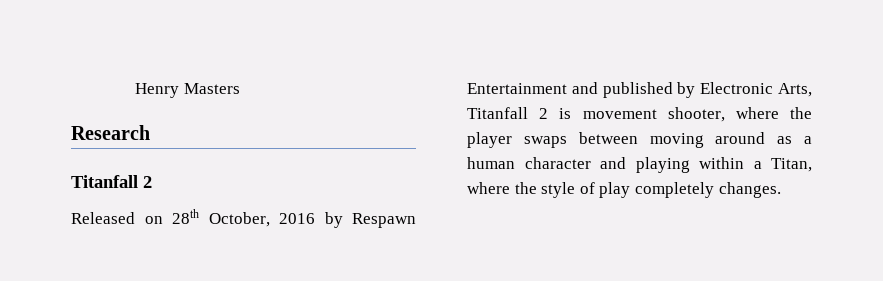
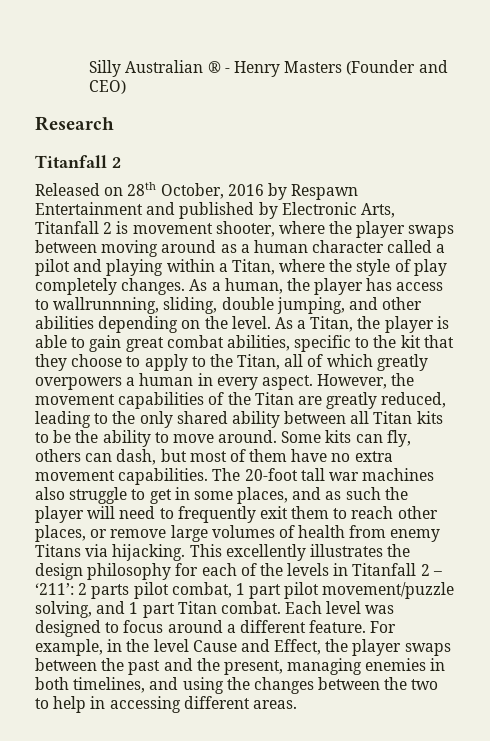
(135, 90) none -> [89,60,230,77] Silly Australian ® -
(240, 88) none -> [346,60,448,75] [89,80,127,94] (Founder and CEO)
(591, 163) none -> [387,240,446,253] [35,259,70,276] called a pilot
(781, 190) none -> [189,278,444,295] [35,297,423,314] [35,316,449,333] [35,335,454,352] [35,354,428,371] [35,373,415,390] [35,392,447,409] [35,411,443,428] [35,430,411,447] [35,449,393,465] [35,468,435,485] [35,487,408,504] [35,506,438,523] [35,525,441,542] [35,544,411,561] [35,563,442,580] [35,582,455,599] [35,601,395,618] [35,620,397,637] [35,639,451,656] [35,658,446,675] [35,677,439,694] [35,696,297,713] As a human, the player has access to wallrunnning, sliding, double jumping, and other abilities depending on the level. As a Titan, the player is able to gain great combat abilities, specific to the kit that they choose to apply to the Titan, all of which greatly overpowers a human in every aspect. However, the movement capabilities of the Titan are greatly reduced, leading to the only shared ability between all Titan kits to be the ability to move around. Some kits can fly, others can dash, but most of them have no extra movement capabilities. The 20-foot tall war machines also struggle to get in some places, and as such the player will need to frequently exit them to reach other places, or remove large volumes of health from enemy Titans via hijacking. This excellently illustrates the design philosophy for each of the levels in Titanfall 2 – ‘211’: 2 parts pilot combat, 1 part pilot movement/puzzle solving, and 1 part Titan combat. Each level was designed to focus around a different feature. For example, in the level Cause and Effect, the player swaps between the past and the present, managing enemies in both timelines, and using the changes between the two to help in accessing different areas.

